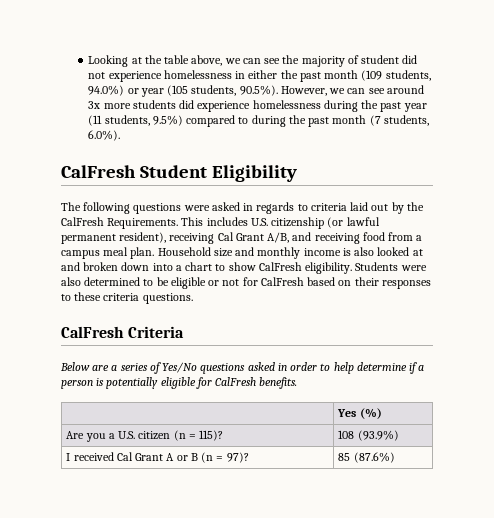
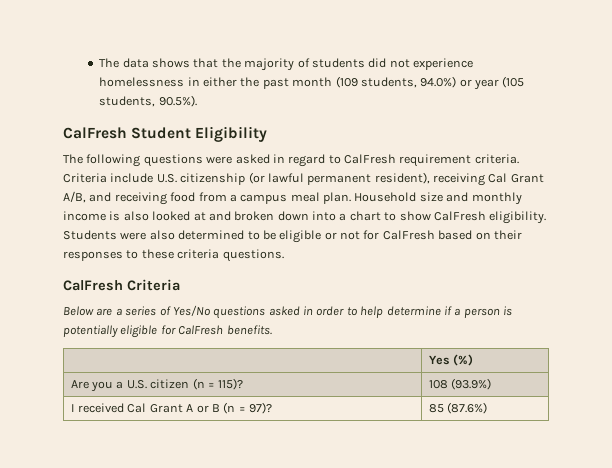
[88,55,281,67] Looking at the table above, we can see -> [99,58,219,68] The data shows that
[361,55,400,64] student -> [311,58,365,68] students
[280,85,424,96] [88,100,427,112] [88,115,429,127] [88,130,121,141] However, we can see around 3x more students did experience homelessness during the past year (11 students, 9.5%) compared to during the past month (7 students, 6.0%). -> (197, 101) none
[256,202,424,214] [61,217,248,229] regards to criteria laid out by the CalFresh Requirements. This includes -> [288,154,519,167] [63,173,154,183] regard to CalFresh requirement criteria. Criteria include

